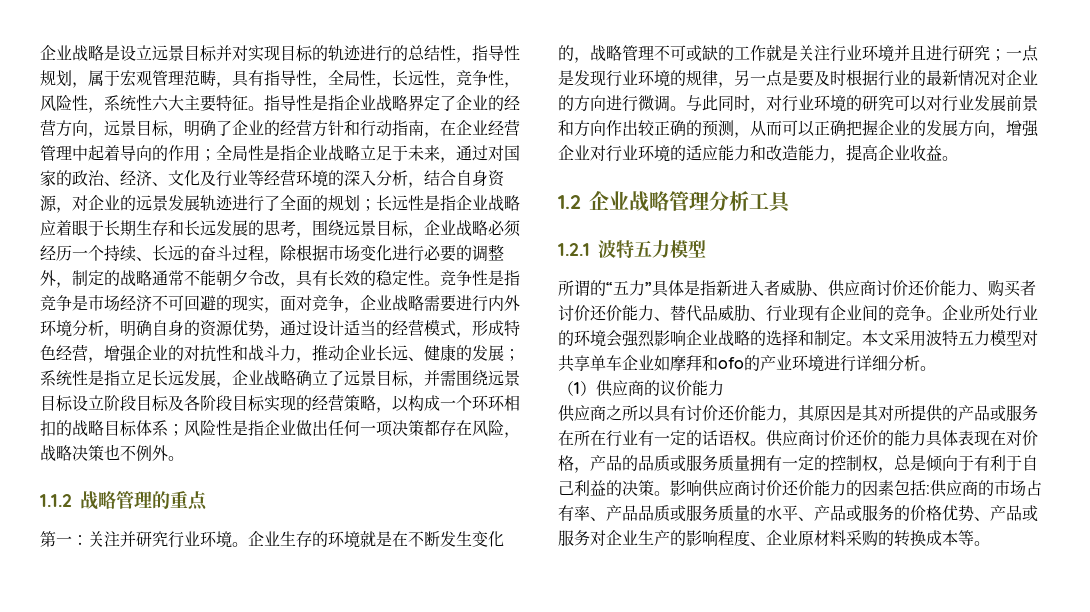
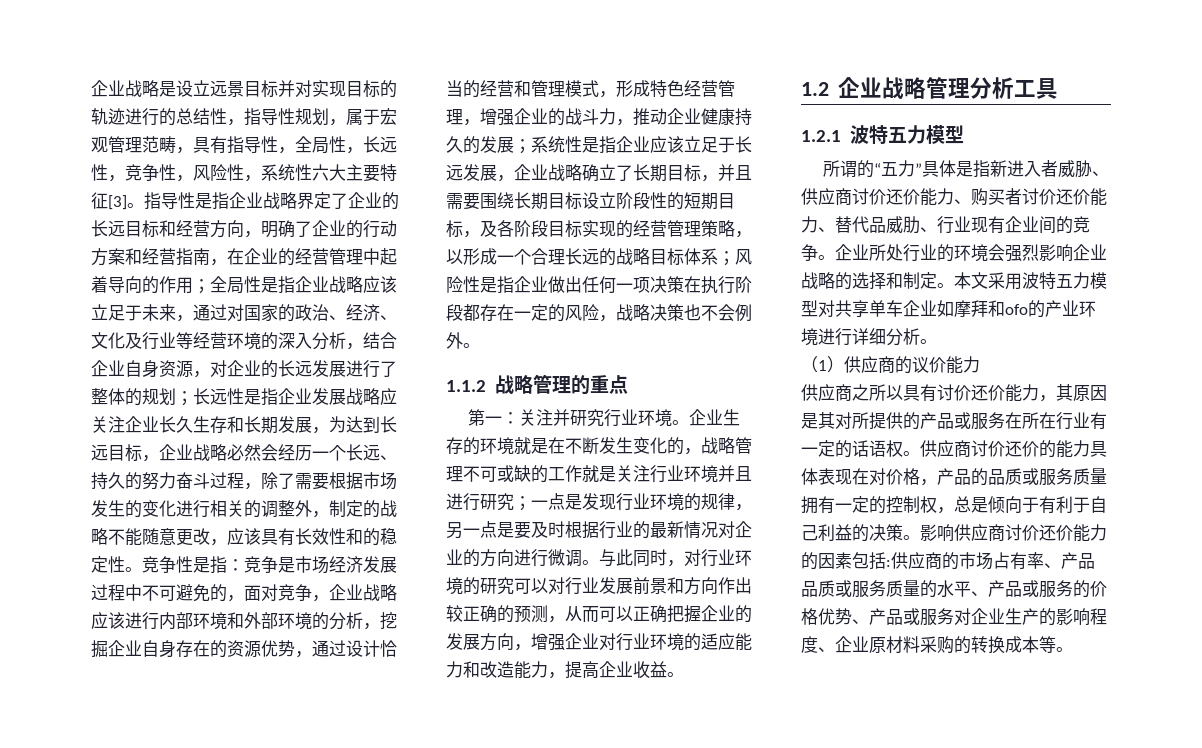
(248, 103) none -> [108,195,127,210] [3]
[504,95,520,111] [40,119,392,138] 经营方向，远景目标，明确了企业的经营方针和行动 -> [91,220,397,238] [91,248,176,266] 长远目标和经营方向，明确了企业的行动方案和经营
(488, 127) none -> [278,248,295,266] 的
(360, 153) none -> [363,276,397,293] 应该
(456, 178) none -> [91,360,125,377] 企业
[136,195,312,212] 远景发展轨迹进行了全面 -> [278,360,397,378] [91,388,125,405] 长远发展进行了整体
[488,195,520,212] [40,219,376,238] 战略应着眼于长期生存和长远发展的思考，围绕远景 -> [312,388,397,406] [91,416,397,434] [91,444,108,461] 发展战略应关注企业长久生存和长期发展，为达到长远
[504,220,521,237] 须 -> [244,444,278,461] 然会
[104,245,200,262] 持续、长远的 -> [346,444,397,461] [91,472,176,490] 长远、持久的努力
(297, 253) none -> [278,472,329,490] 了需要
(360, 253) none -> [91,500,142,518] 发生的
[424,245,456,262] 必要 -> [210,500,244,517] 相关
[152,270,296,288] 通常不能朝夕令改， -> [108,528,261,546] 不能随意更改，应该
(360, 278) none -> [329,528,363,545] 性和
(520, 278) none -> [227,559,244,571] ：
[152,295,264,312] 不可回避的现实 -> [363,556,397,573] [91,584,227,602] 发展过程中不可避免的
[424,295,520,312] [40,320,184,338] 需要进行内外环境分析，明确自身 -> [91,612,397,630] [91,640,210,658] 应该进行内部环境和外部环境的分析，挖掘企业自身存在
[344,320,360,336] 适 -> [380,640,397,657] 恰
(424, 327) none -> [514,80,565,97] 和管理
(88, 352) none -> [718,80,735,97] [446,109,463,125] 管理
[184,345,248,362] 对抗性和 -> (565, 117) none
[376,344,456,361] 长远、健康 -> [701,108,752,126] [446,136,463,153] 健康持久
[120,370,152,386] 立足 -> [616,136,735,153] 企业应该立足于
[344,370,376,386] 远景 -> [633,164,667,182] 长期
[440,369,520,386] [40,395,169,412] 需围绕远景目标设立阶段目标 -> [735,165,752,180] [446,192,735,210] [446,220,480,238] 且需要围绕长期目标设立阶段性的短期目标，
(344, 402) none -> [667,220,701,237] 管理
[408,395,520,411] [40,420,56,436] 构成一个环环相扣 -> [463,248,599,265] 形成一个合理长远
[424,420,472,436] 都存在 -> [684,276,752,294] [446,304,565,322] 在执行阶段都存在一定的
(136, 453) none -> [718,304,735,321] 会

